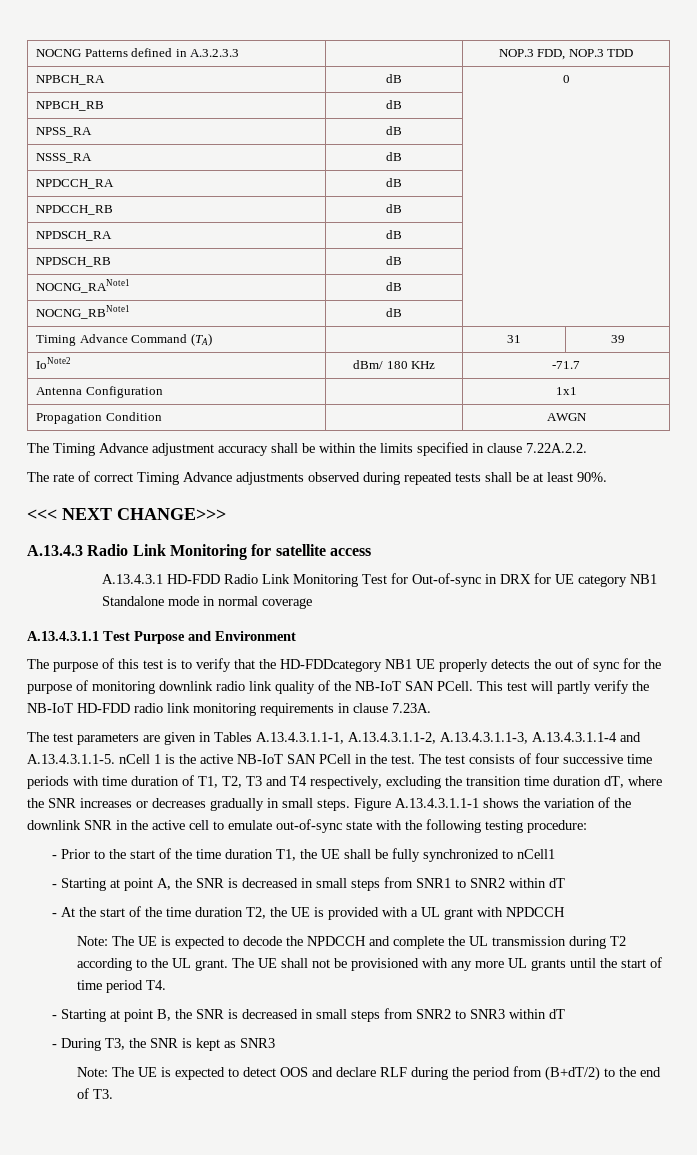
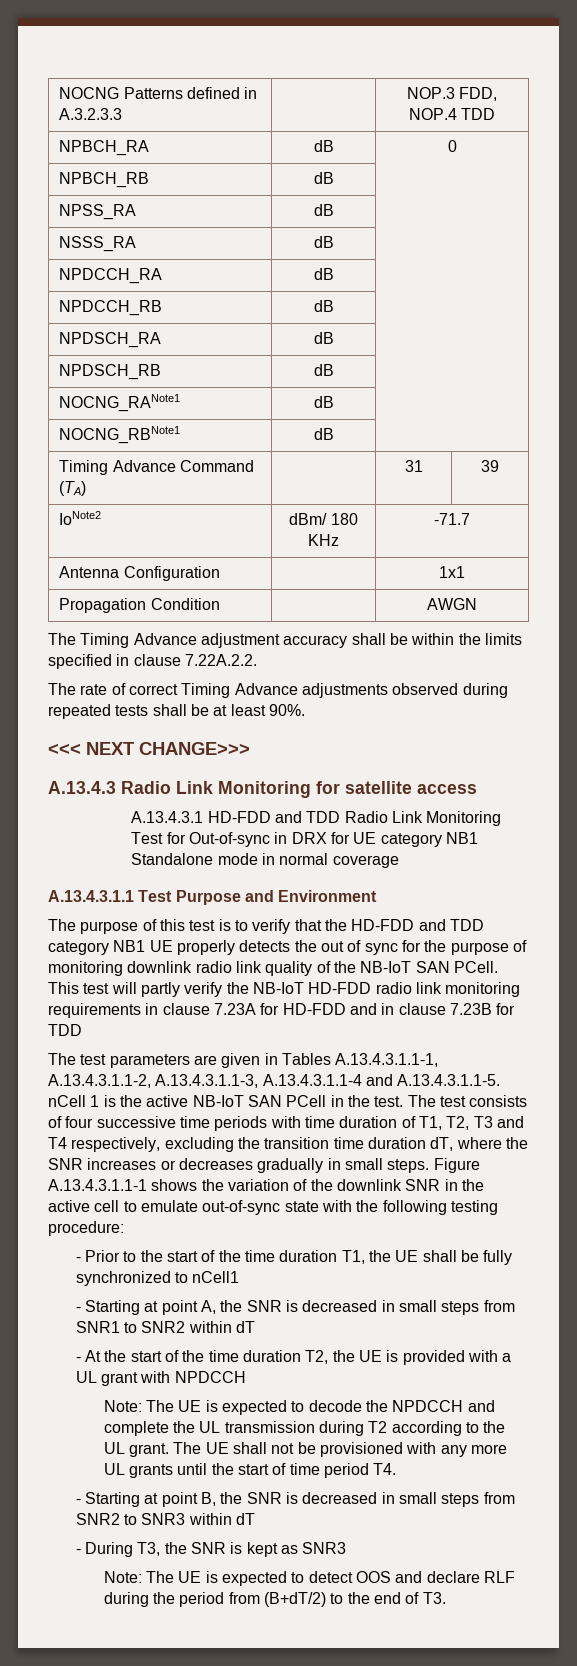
[568,49,604,57] NOP.3 -> [408,108,457,120] NOP.4
(221, 579) none -> [275,811,341,823] and TDD
[280,659,382,672] HD-FDDcategory -> [351,919,484,931] [48,941,109,955] HD-FDD and TDD category
[392,703,431,713] 7.23A. -> [213,1003,516,1015] [48,1024,82,1036] 7.23A for HD-FDD and in clause 7.23B for TDD

